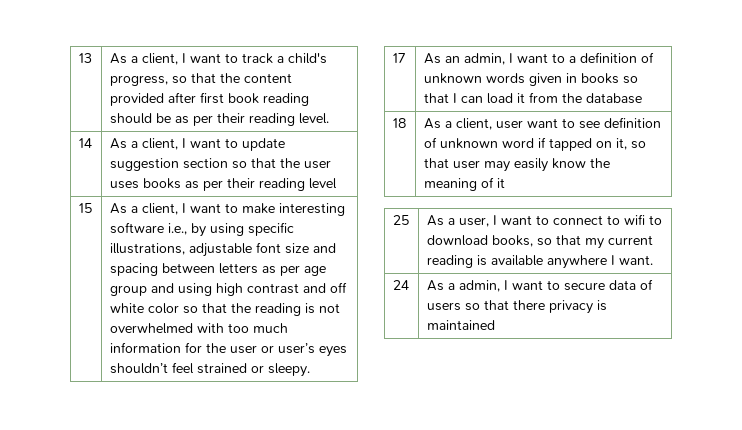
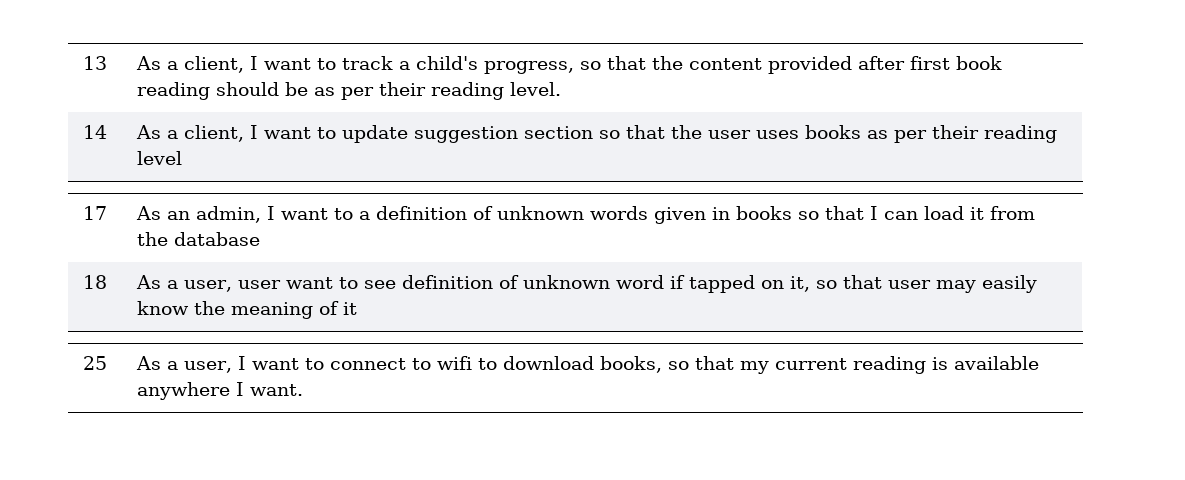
[78,203,92,213] [109,203,345,216] [109,222,294,237] [109,242,336,257] [109,263,326,276] [109,282,347,296] [109,303,340,316] [109,323,288,334] [109,342,347,357] [109,362,310,377] // 15 | As a client, I want to make interesting software i.e., by using specific illustrations, adjustable font size and spacing between letters as per age group and using high contrast and off white color so that the reading is not overwhelmed with too much information for the user or user’s eyes shouldn’t feel strained or sleepy. -> (182, 158) none
[455,118,492,130] client, -> [183,280,232,292] user,
[392,280,409,290] [426,279,653,292] [426,300,607,314] [426,320,495,330] // 24 | As a admin, I want to secure data of users so that there privacy is maintained -> (303, 390) none

